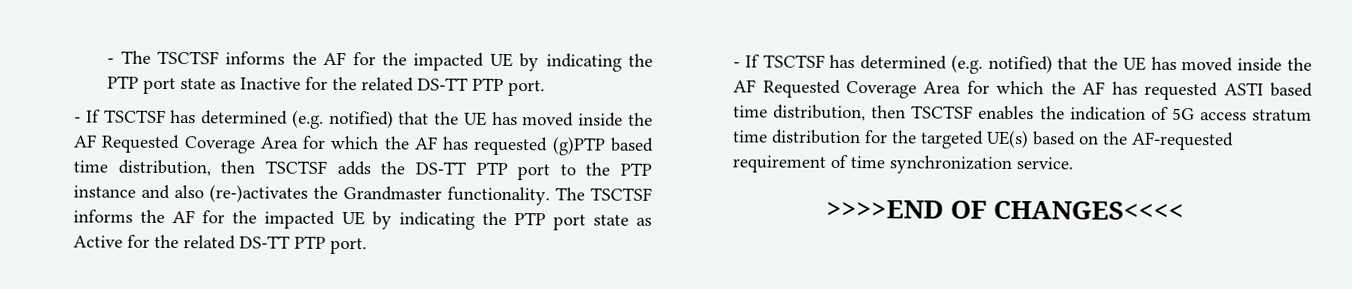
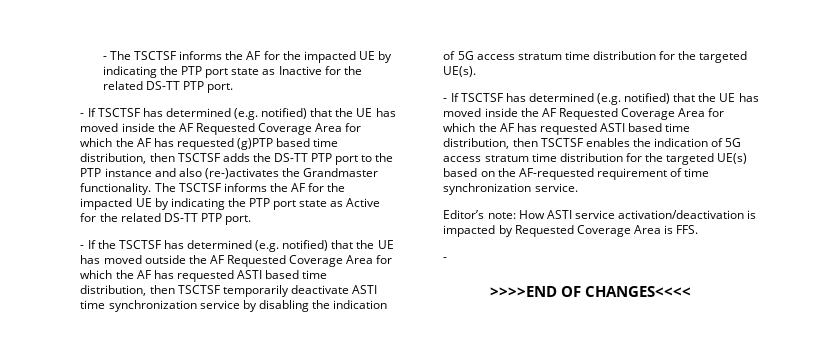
(368, 246) none -> [80,240,394,252] [80,255,393,267] [80,270,328,282] [80,285,377,297] [80,300,388,312] [443,51,748,63] [443,66,477,77] // - If the TSCTSF has determined (e.g. notified) that the UE has moved outside the AF Requested Coverage Area for which the AF has requested ASTI based time distribution, then TSCTSF temporarily deactivate ASTI time synchronization service by disabling the indication of 5G access stratum time distribution for the targeted UE(s).
(1074, 163) none -> [443,210,757,219] [443,225,699,237] [443,257,448,261] // Editor’s note: How ASTI service activation/deactivation is impacted by Requested Coverage Area is FFS. // -

